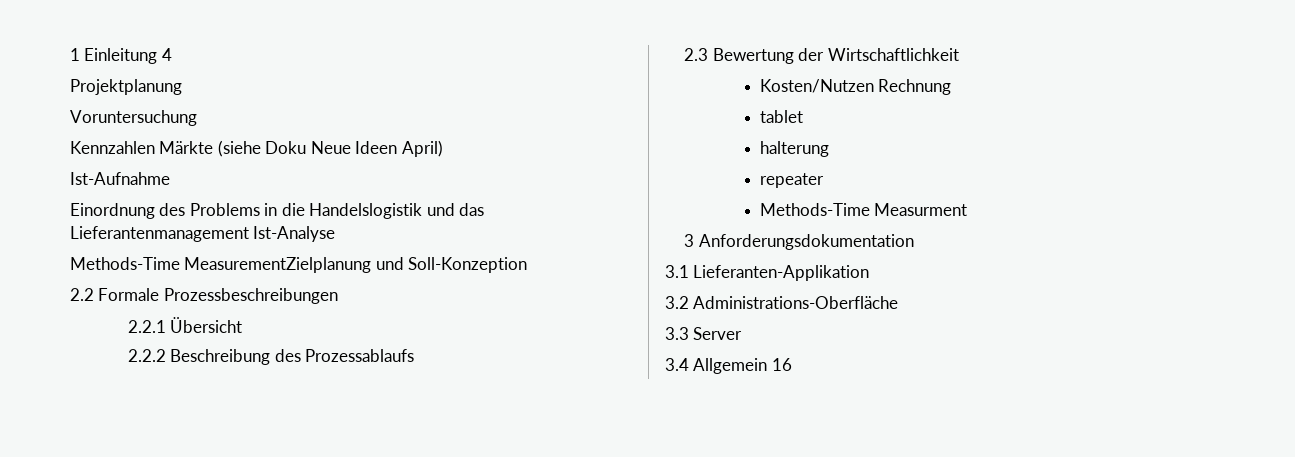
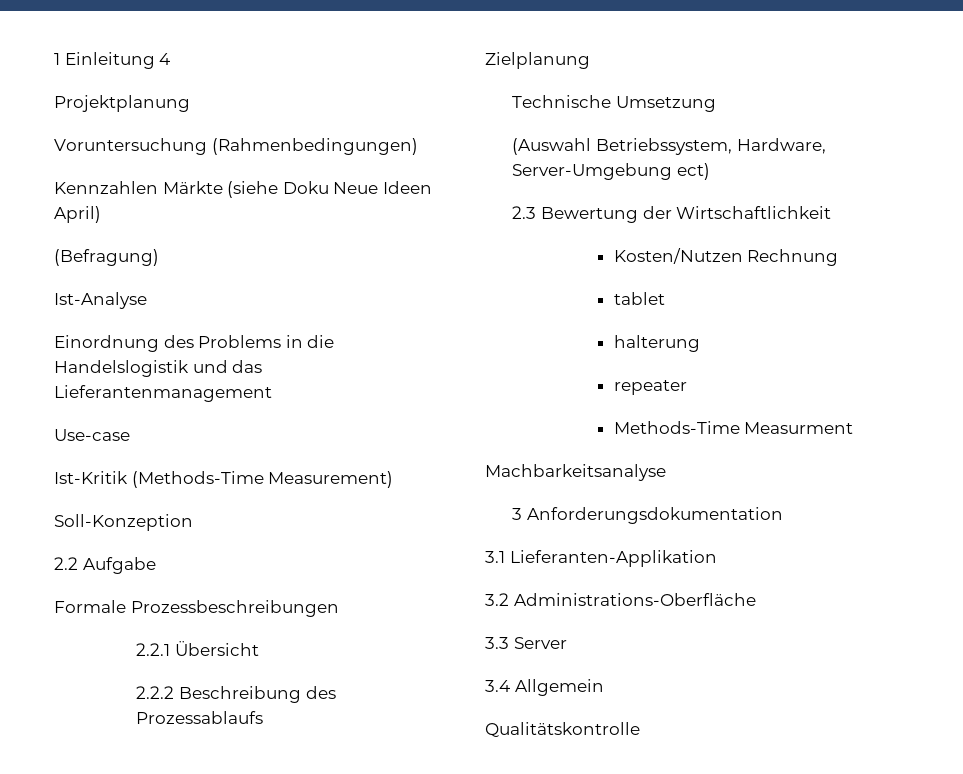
(197, 118) none -> [211,138,418,155] (Rahmenbedingungen)
[70,172,170,185] Ist-Aufnahme -> [54,249,159,266] [54,292,147,309] (Befragung) // Ist-Analyse
[253,226,336,242] [70,257,404,273] Ist-Analyse // Methods-Time MeasurementZielplanung und -> [54,429,130,441] [54,471,394,488] // Use-case // Ist-Kritik (Methods-Time Measurement) //
(94, 294) none -> [82,557,156,574] Aufgabe //
(414, 355) none -> [485,52,590,69] [512,95,717,112] [512,138,826,155] [512,163,711,180] // Zielplanung // Technische Umsetzung // (Auswahl Betriebssystem, Hardware, Server-Umgebung ect)
(968, 209) none -> [485,464,666,481] // Machbarkeitsanalyse
[771,358,792,371] 16 -> [485,722,640,738] // Qualitätskontrolle

